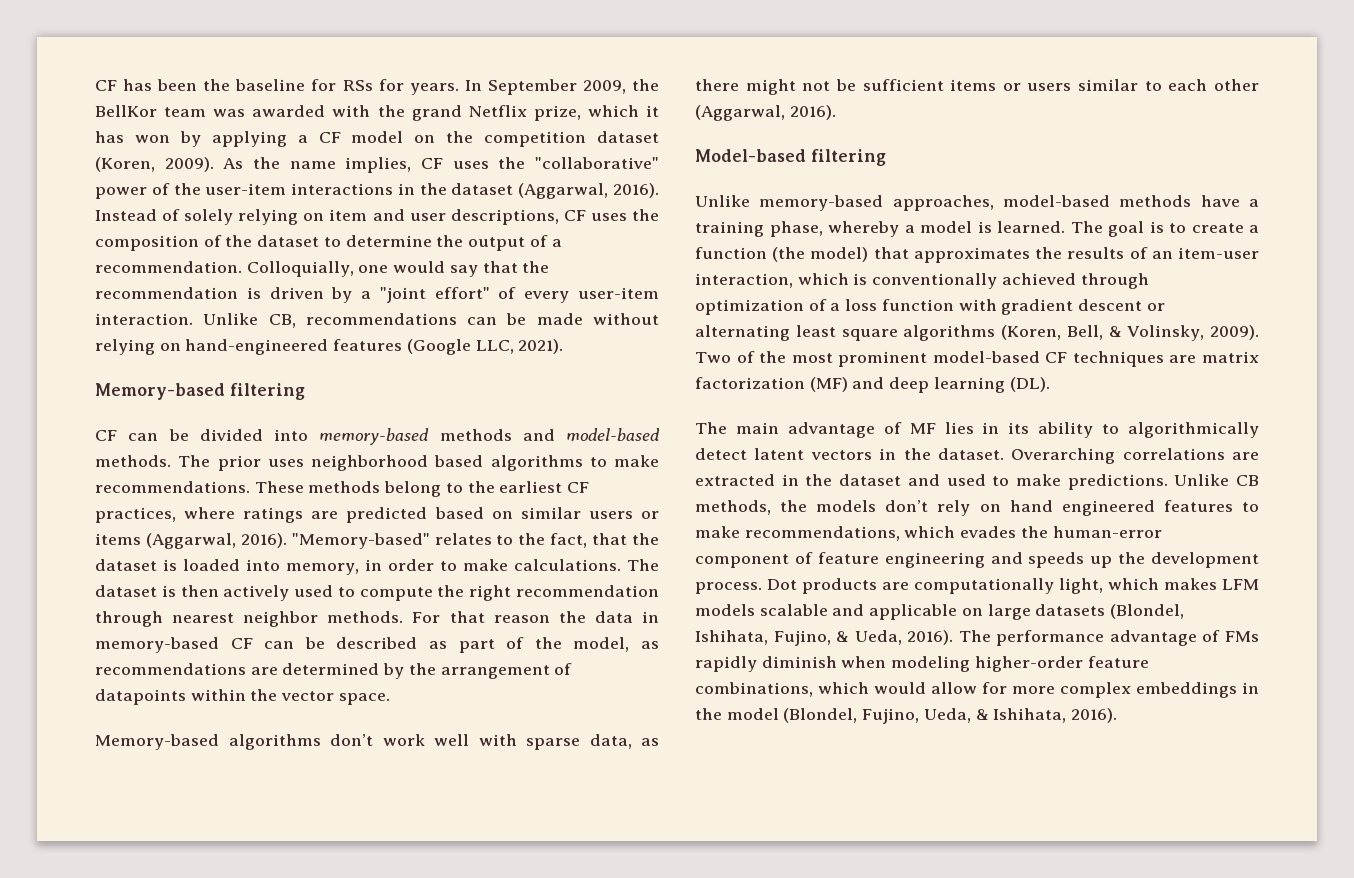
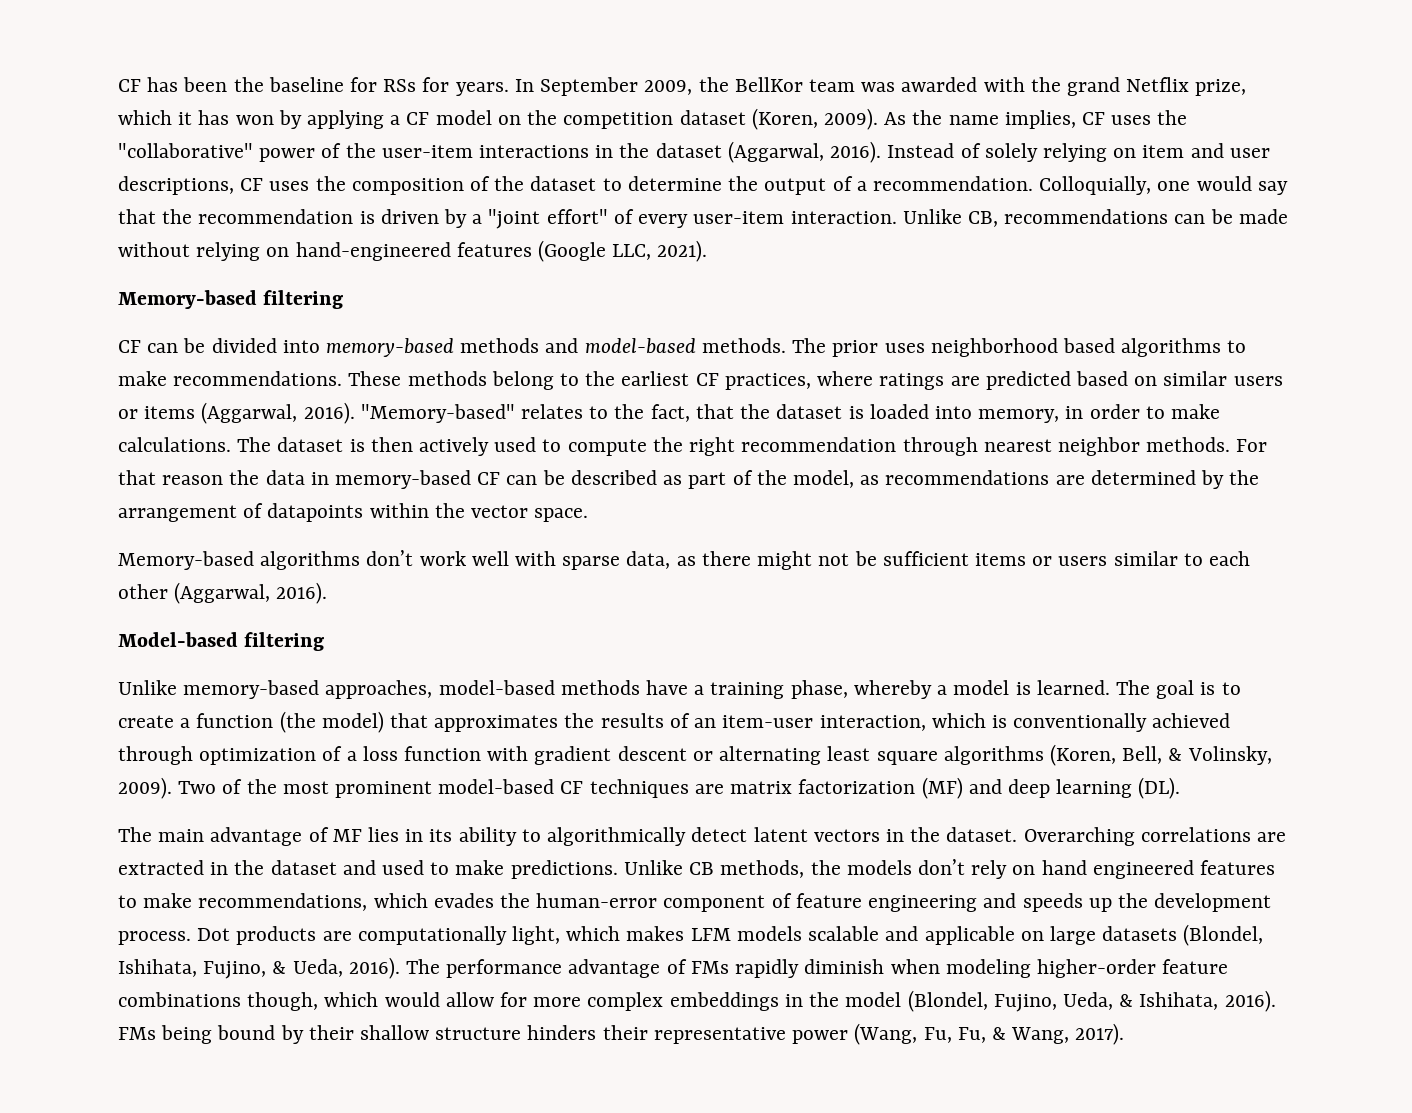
[695,682,813,697] combinations, -> [118,992,319,1011] combinations though,
(1118, 715) none -> [118,1023,1125,1045] FMs being bound by their shallow structure hinders their representative power (Wang, Fu, Fu, & Wang, 2017).

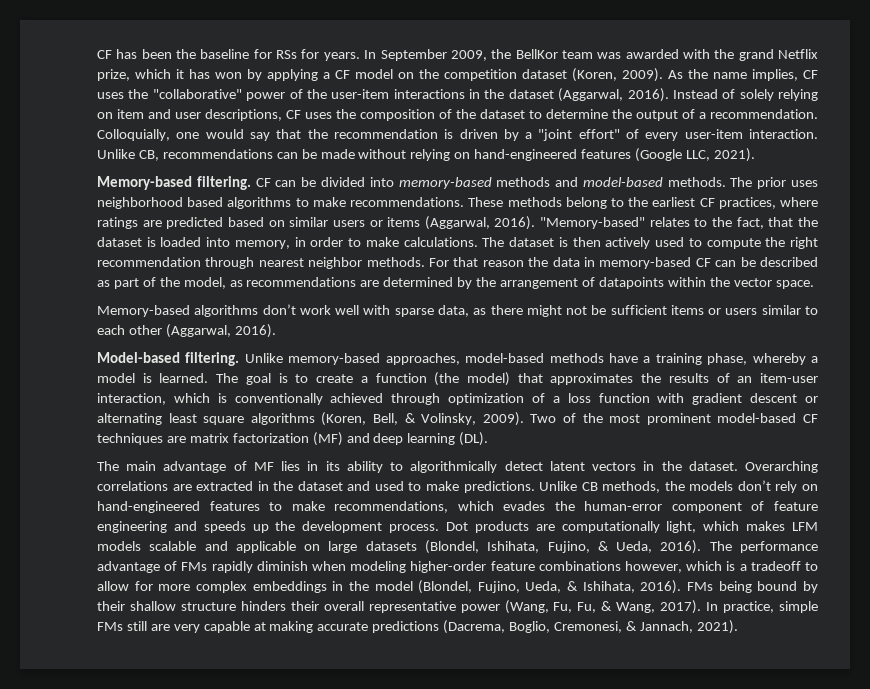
[263,290,344,309] filtering // -> [196,176,251,190] filtering.
[244,632,325,651] filtering // -> [185,352,240,366] filtering.
[1041,860,1194,879] hand engineered -> [97,501,200,513] hand-engineered
[247,992,440,1011] though, which would -> [625,561,819,573] however, which is a tradeoff to
(648, 1032) none -> [323,601,364,611] overall
(1125, 1034) none -> [706,601,818,613] [97,620,738,634] In practice, simple FMs still are very capable at making accurate predictions (Dacrema, Boglio, Cremonesi, & Jannach, 2021).

